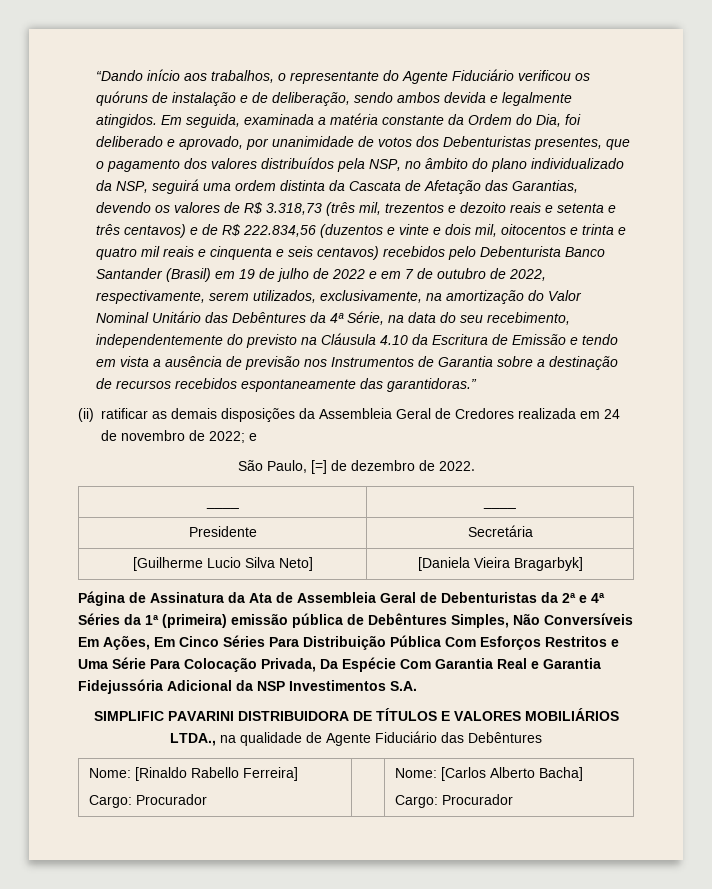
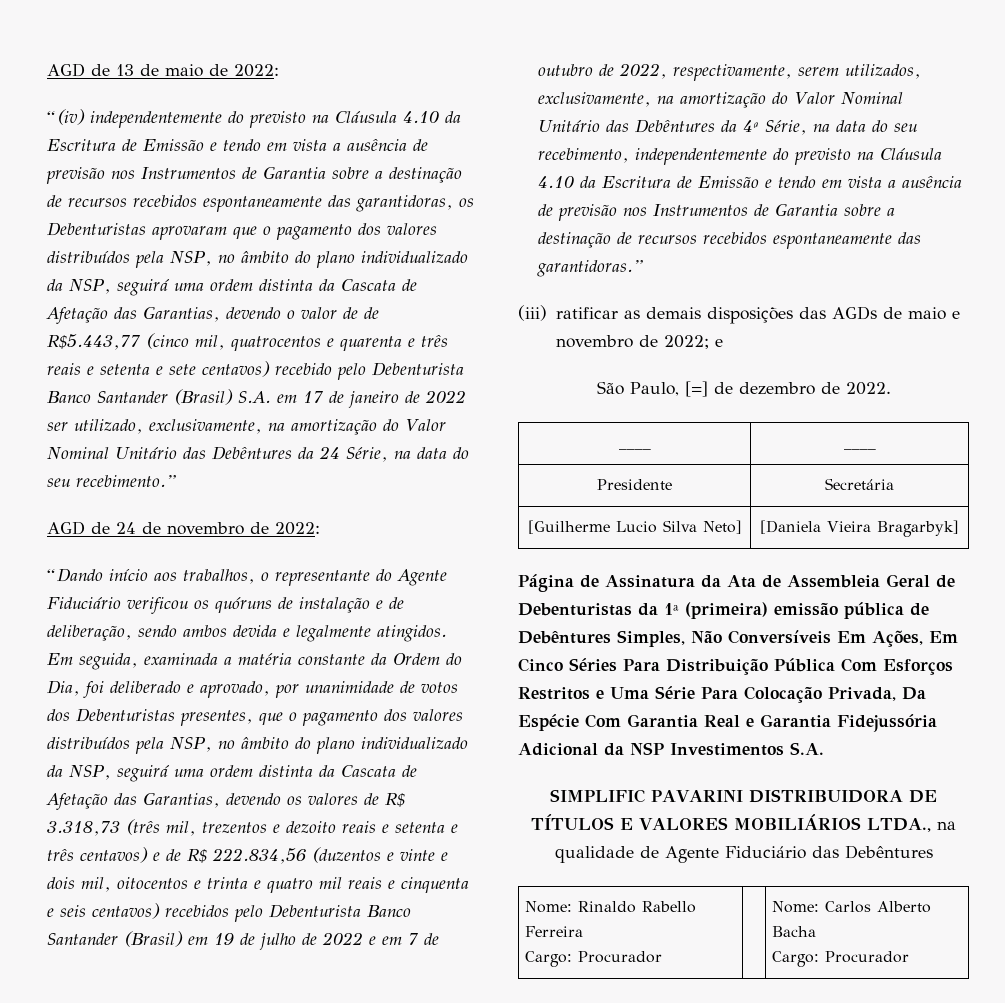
(96, 75) none -> [47,63,280,77] [47,109,462,128] [47,139,429,151] [46,166,463,184] [47,195,475,212] [47,222,438,240] [47,251,469,268] [47,279,418,296] [46,306,380,324] [47,333,449,351] [47,361,465,380] [47,389,467,408] [47,419,447,435] [47,446,470,462] [47,475,177,487] [47,521,321,535] AGD de 13 de maio de 2022: // “(iv) independentemente do previsto na Cláusula 4.10 da Escritura de Emissão e tendo em vista a ausência de previsão nos Instrumentos de Garantia sobre a destinação de recursos recebidos espontaneamente das garantidoras, os Debenturistas aprovaram que o pagamento dos valores distribuídos pela NSP, no âmbito do plano individualizado da NSP, seguirá uma ordem distinta da Cascata de Afetação das Garantias, devendo o valor de de R$5.443,77 (cinco mil, quatrocentos e quarenta e três reais e setenta e sete centavos) recebido pelo Debenturista Banco Santander (Brasil) S.A. em 17 de janeiro de 2022 ser utilizado, exclusivamente, na amortização do Valor Nominal Unitário das Debêntures da 24 Série, na data do seu recebimento.” // AGD de 24 de novembro de 2022: //
[78,408,94,422] (ii) -> [518,305,547,321] (iii)
[299,408,620,419] [101,430,117,441] da Assembleia Geral de Credores realizada em 24 de -> [798,306,960,320] das AGDs de maio e
[562,593,605,603] [78,613,141,625] 2ª e 4ª Séries da -> (658, 609) none
[134,767,298,781] [Rinaldo Rabello Ferreira] -> [578,901,697,913] [525,926,584,937] Rinaldo Rabello Ferreira
[440,767,583,781] [Carlos Alberto Bacha] -> [825,901,932,913] [772,926,817,937] Carlos Alberto Bacha

